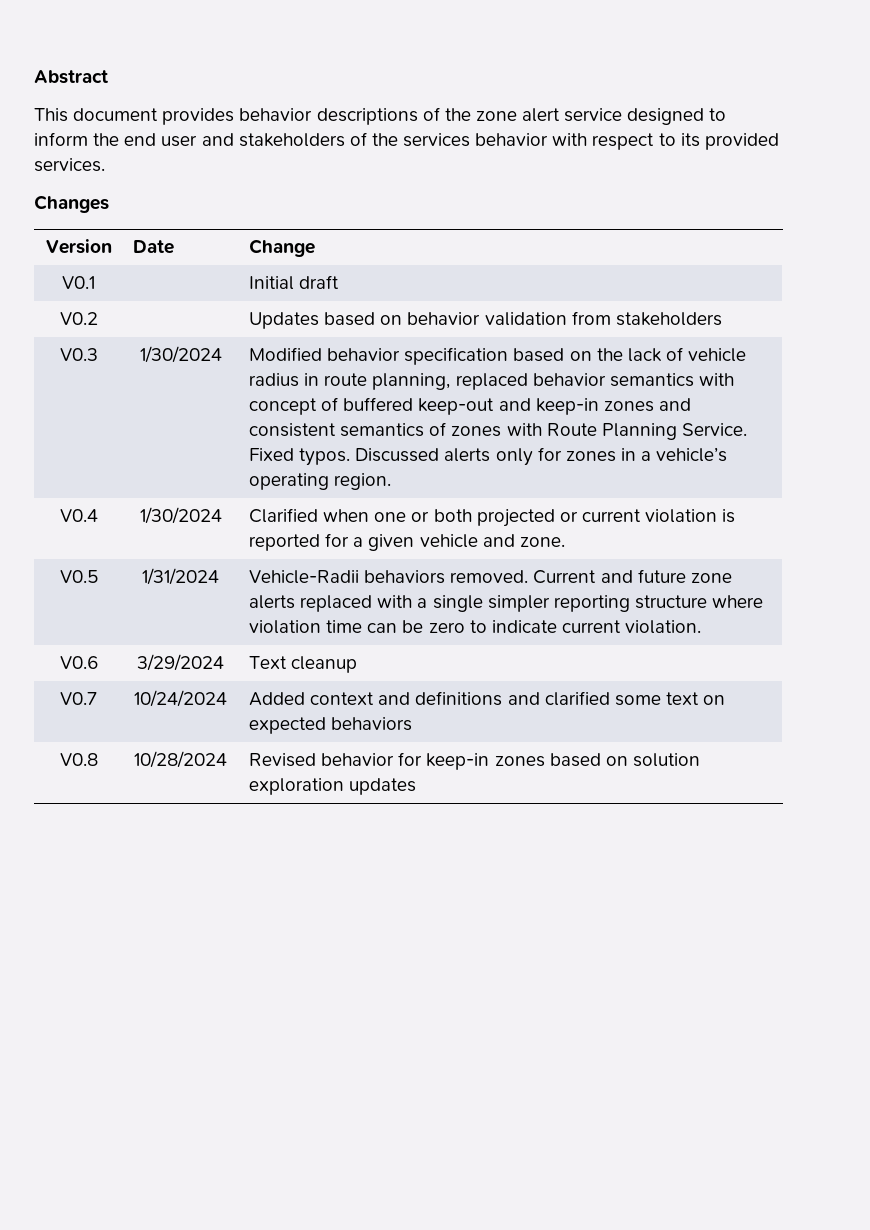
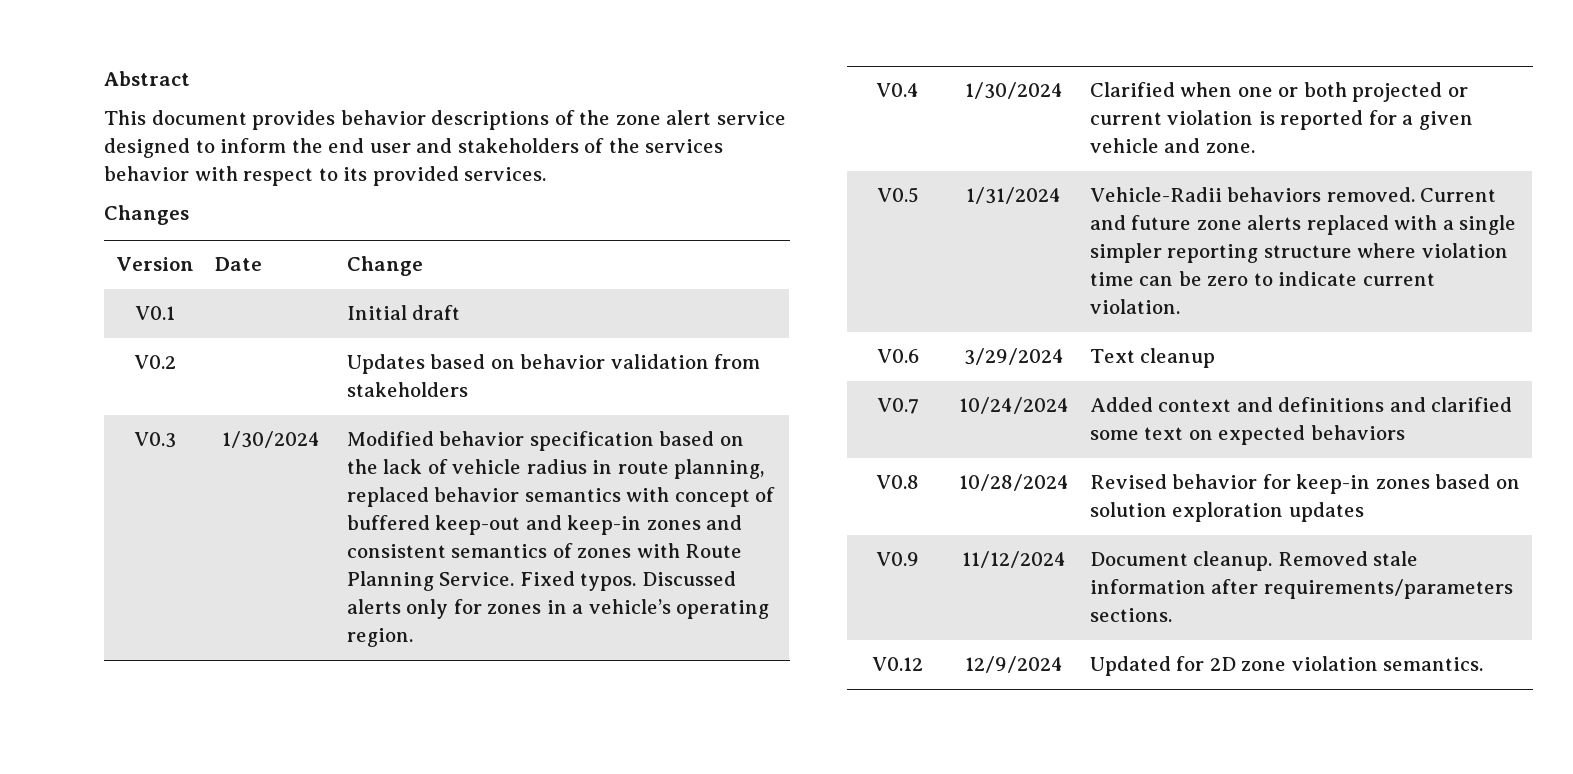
(417, 786) none -> [876,552,919,566] [961,551,1066,568] [1089,551,1419,571] [1089,579,1513,599] [1089,608,1172,622] [872,657,923,671] [964,656,1063,673] [1089,656,1484,676] // V0.9 | 11/12/2024 | Document cleanup. Removed stale information after requirements/parameters sections. // V0.12 | 12/9/2024 | Updated for 2D zone violation semantics.

